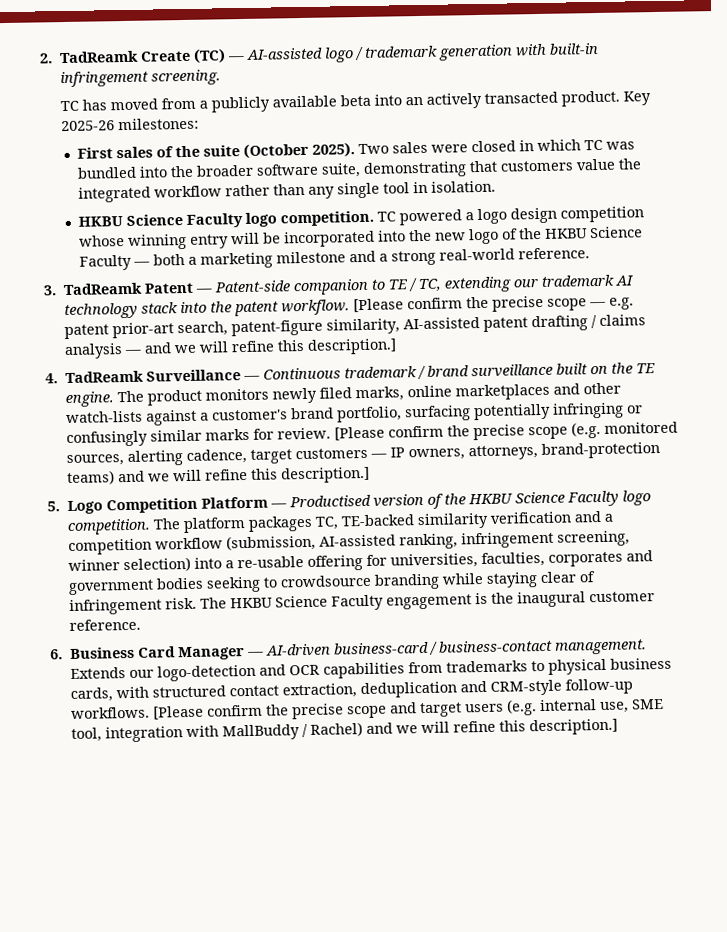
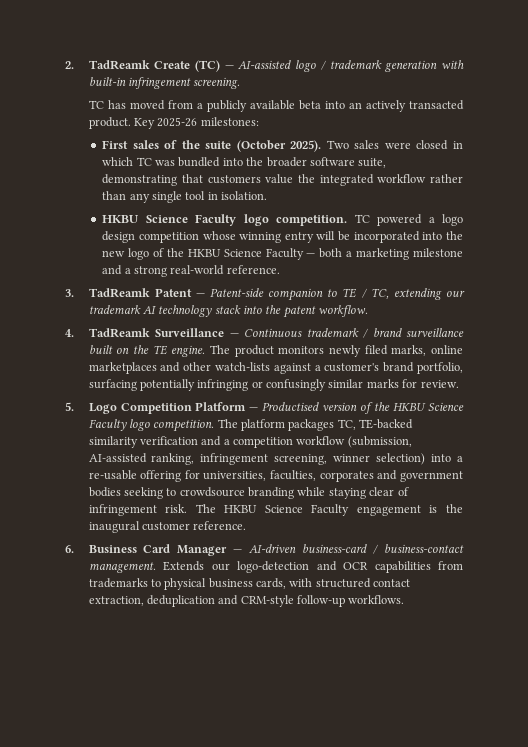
[352,295,634,313] [63,314,646,340] [63,338,397,360] [Please confirm the precise scope — e.g. patent prior-art search, patent-figure similarity, AI-assisted patent drafting / claims analysis — and we will refine this description.] -> (369, 311) none
[333,421,678,441] [65,441,660,467] [66,466,370,486] [Please confirm the precise scope (e.g. monitored sources, alerting cadence, target customers — IP owners, attorneys, brand-protection teams) and we will refine this description.] -> (459, 384) none
[152,698,664,720] [70,718,618,743] [Please confirm the precise scope and target users (e.g. internal use, SME tool, integration with MallBuddy / Rachel) and we will refine this description.] -> (405, 599) none

